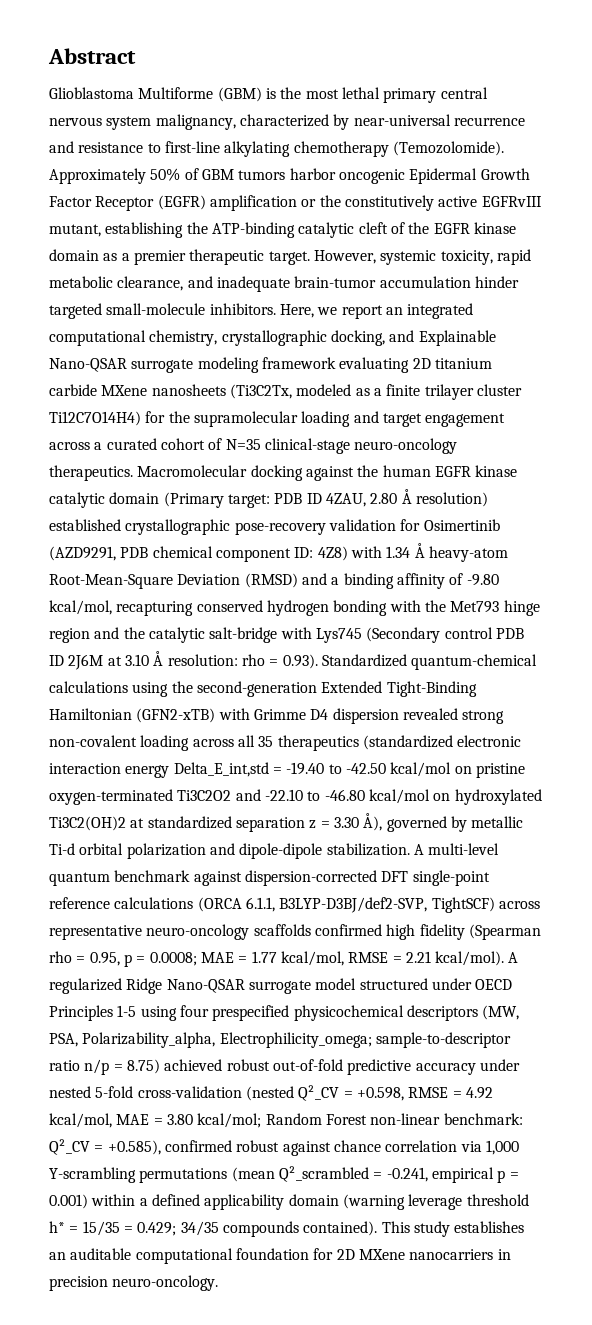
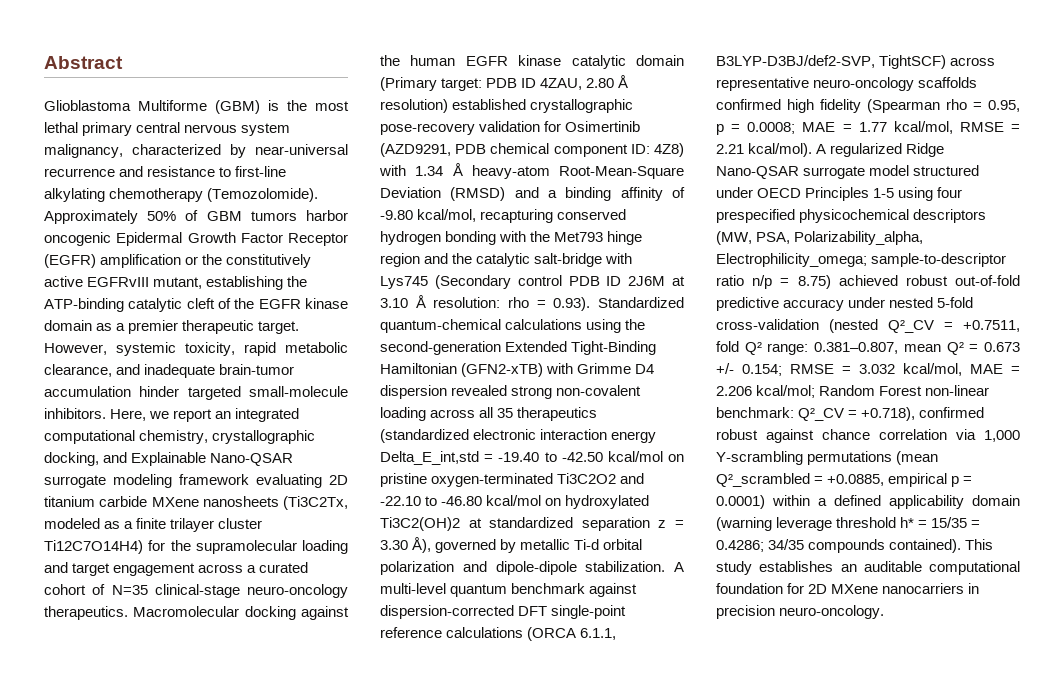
[356,1087,493,1101] +0.598, RMSE = 4.92 -> [963,320,1020,332] [716,341,1020,355] [716,363,895,376] +0.7511, fold Q² range: 0.381–0.807, mean Q² = 0.673 +/- 0.154; RMSE = 3.032
[166,1114,193,1125] 3.80 -> [716,386,752,396] 2.206
[107,1140,161,1155] +0.585), -> [861,407,916,421] +0.718),
[386,1167,428,1182] -0.241, -> [827,474,885,486] +0.0885,
[49,1194,88,1209] 0.001) -> [716,495,765,509] 0.0001)
[137,1222,177,1236] 0.429; -> [716,540,764,552] 0.4286;

